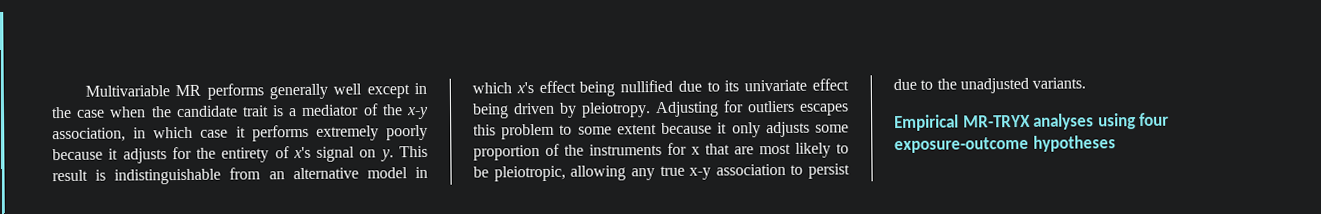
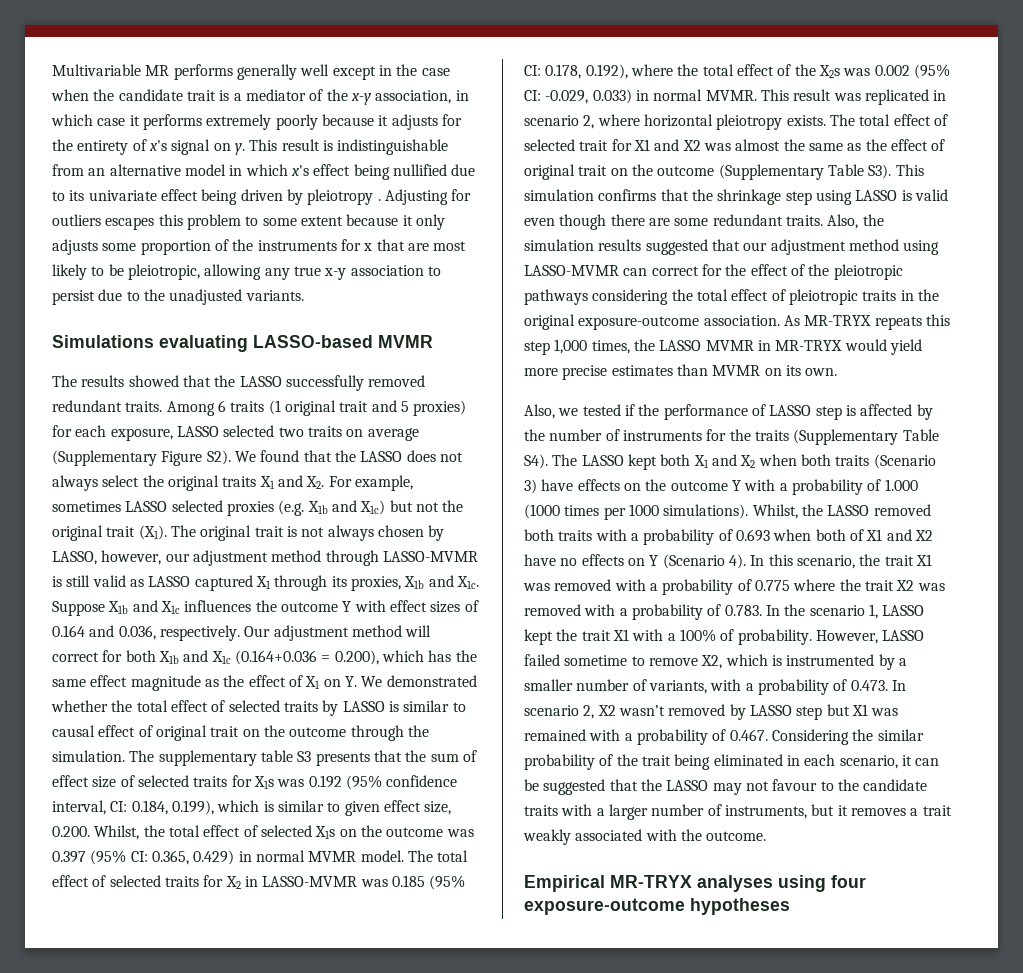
[581,102,651,118] pleiotropy. -> [307,189,381,205] pleiotropy .
(1087, 83) none -> [52,335,433,352] [52,375,426,391] [52,400,467,416] [52,425,419,441] [52,450,463,466] [52,475,413,491] [52,500,464,516] [52,525,445,541] [52,550,478,566] [52,575,479,591] [52,600,479,616] [52,625,432,641] [52,650,477,665] [52,675,477,691] [51,700,466,716] [52,725,429,741] [52,750,477,766] [52,775,458,790] [52,800,452,816] [52,825,474,840] [52,850,469,865] [52,875,466,890] [524,64,950,79] [524,89,947,105] [524,114,948,130] [524,139,946,151] [524,164,924,180] [524,189,948,205] [524,214,884,230] [524,239,940,255] [524,264,903,280] [524,289,939,305] [524,314,950,330] [524,339,922,355] [524,364,838,380] [524,404,933,420] [524,429,939,445] [524,454,936,470] [524,479,918,495] [524,504,931,520] [524,529,933,545] [524,554,932,569] [523,579,945,595] [524,604,925,620] [524,629,925,645] [524,654,907,670] [524,679,906,695] [524,704,899,720] [524,729,924,745] [524,754,940,770] [524,779,928,795] [524,804,952,820] [523,829,767,845] // Simulations evaluating LASSO-based MVMR // The results showed that the LASSO successfully removed redundant traits. Among 6 traits (1 original trait and 5 proxies) for each exposure, LASSO selected two traits on average (Supplementary Figure S2). We found that the LASSO does not always select the original traits X1 and X2. For example, sometimes LASSO selected proxies (e.g. X1b and X1c) but not the original trait (X1). The original trait is not always chosen by LASSO, however, our adjustment method through LASSO-MVMR is still valid as LASSO captured X1 through its proxies, X1b and X1c. Suppose X1b and X1c influences the outcome Y with effect sizes of 0.164 and 0.036, respectively. Our adjustment method will correct for both X1b and X1c (0.164+0.036 = 0.200), which has the same effect magnitude as the effect of X1 on Y. We demonstrated whether the total effect of selected traits by LASSO is similar to causal effect of original trait on the outcome through the simulation. The supplementary table S3 presents that the sum of effect size of selected traits for X1s was 0.192 (95% confidence interval, CI: 0.184, 0.199), which is similar to given effect size, 0.200. Whilst, the total effect of selected X1s on the outcome was 0.397 (95% CI: 0.365, 0.429) in normal MVMR model. The total effect of selected traits for X2 in LASSO-MVMR was 0.185 (95% CI: 0.178, 0.192), where the total effect of the X2s was 0.002 (95% CI: -0.029, 0.033) in normal MVMR. This result was replicated in scenario 2, where horizontal pleiotropy exists. The total effect of selected trait for X1 and X2 was almost the same as the effect of original trait on the outcome (Supplementary Table S3). This simulation confirms that the shrinkage step using LASSO is valid even though there are some redundant traits. Also, the simulation results suggested that our adjustment method using LASSO-MVMR can correct for the effect of the pleiotropic pathways considering the total effect of pleiotropic traits in the original exposure-outcome association. As MR-TRYX repeats this step 1,000 times, the LASSO MVMR in MR-TRYX would yield more precise estimates than MVMR on its own. // Also, we tested if the performance of LASSO step is affected by the number of instruments for the traits (Supplementary Table S4). The LASSO kept both X1 and X2 when both traits (Scenario 3) have effects on the outcome Y with a probability of 1.000 (1000 times per 1000 simulations). Whilst, the LASSO removed both traits with a probability of 0.693 when both of X1 and X2 have no effects on Y (Scenario 4). In this scenario, the trait X1 was removed with a probability of 0.775 where the trait X2 was removed with a probability of 0.783. In the scenario 1, LASSO kept the trait X1 with a 100% of probability. However, LASSO failed sometime to remove X2, which is instrumented by a smaller number of variants, with a probability of 0.473. In scenario 2, X2 wasn’t removed by LASSO step but X1 was remained with a probability of 0.467. Considering the similar probability of the trait being eliminated in each scenario, it can be suggested that the LASSO may not favour to the candidate traits with a larger number of instruments, but it removes a trait weakly associated with the outcome.

